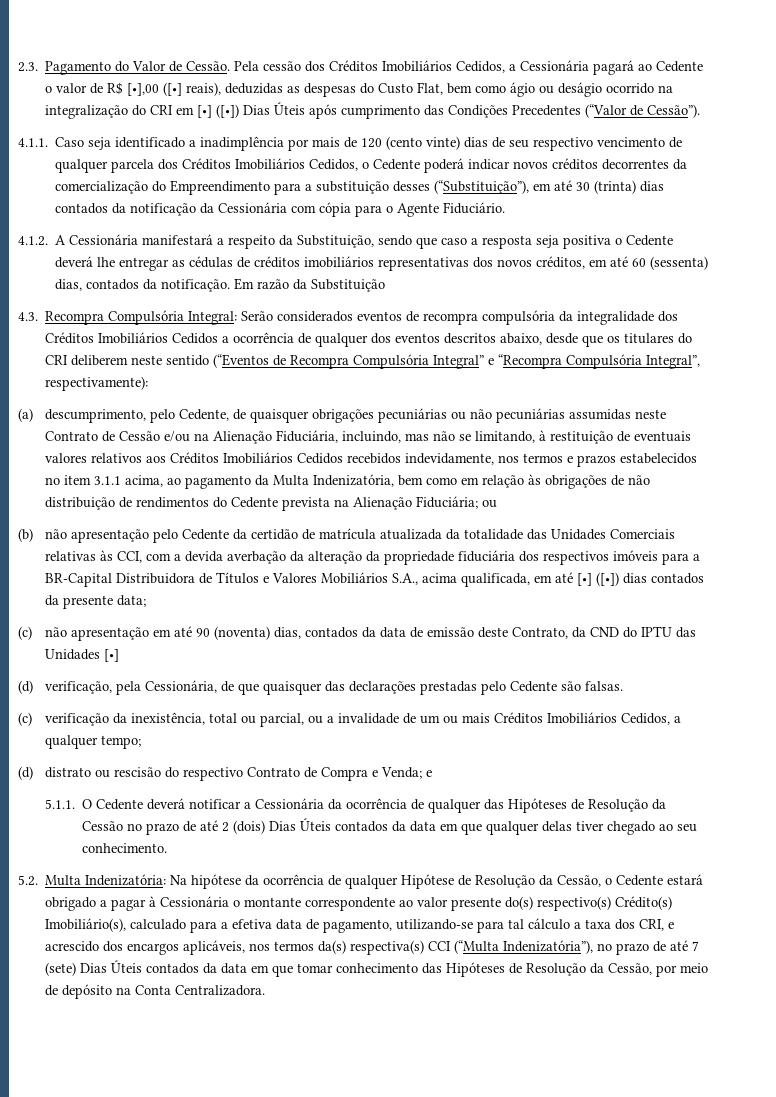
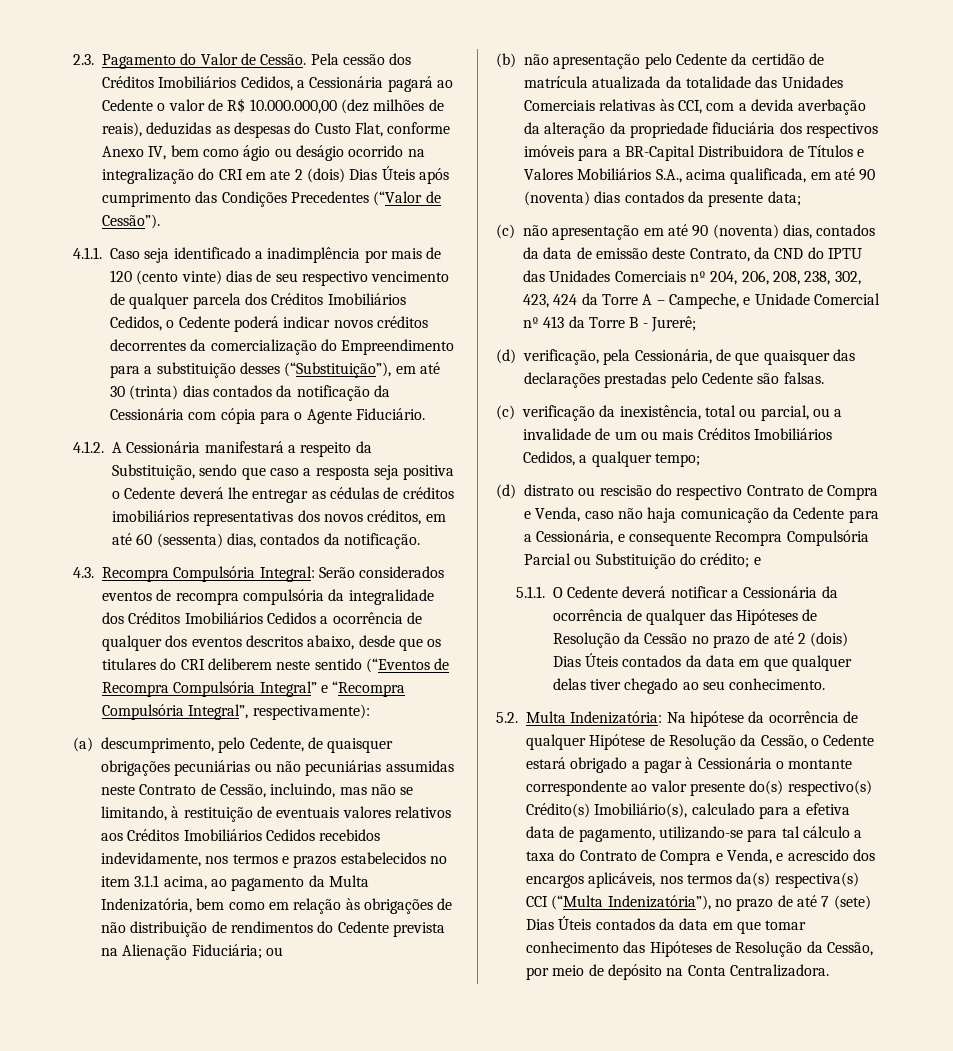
[127,82,183,96] [•],00 ([•] -> [249,99,444,114] 10.000.000,00 (dez milhões de
(444, 88) none -> [387,122,451,134] [102,146,167,160] conforme Anexo IV,
[197,104,240,118] [•] ([•]) -> [270,168,345,183] ate 2 (dois)
[234,278,386,292] Em razão da Substituição -> (420, 541) none
[118,430,338,444] Cessão e/ou na Alienação Fiduciária, -> [219,784,266,798] Cessão,
[576,572,619,586] [•] ([•]) -> [859,169,876,181] [524,191,590,206] 90 (noventa)
[103,649,119,662] [•] -> [614,270,861,285] [523,293,880,309] [523,316,696,332] Comerciais nº 204, 206, 208, 238, 302, 423, 424 da Torre A – Campeche, e Unidade Comercial nº 413 da Torre B - Jurerê;
[380,767,422,779] Venda; -> [535,507,879,523] [524,530,869,546] [524,553,750,569] Venda, caso não haja comunicação da Cedente para a Cessionária, e consequente Recompra Compulsória Parcial ou Substituição do crédito;
[615,919,665,931] dos CRI, -> [559,849,772,865] do Contrato de Compra e Venda,

